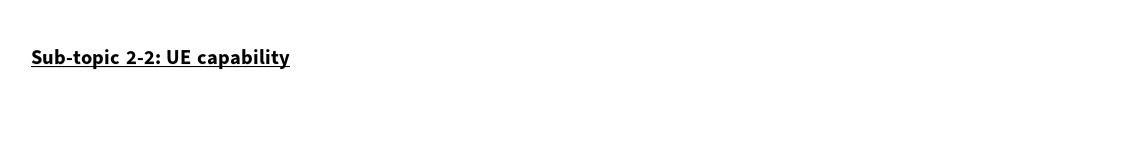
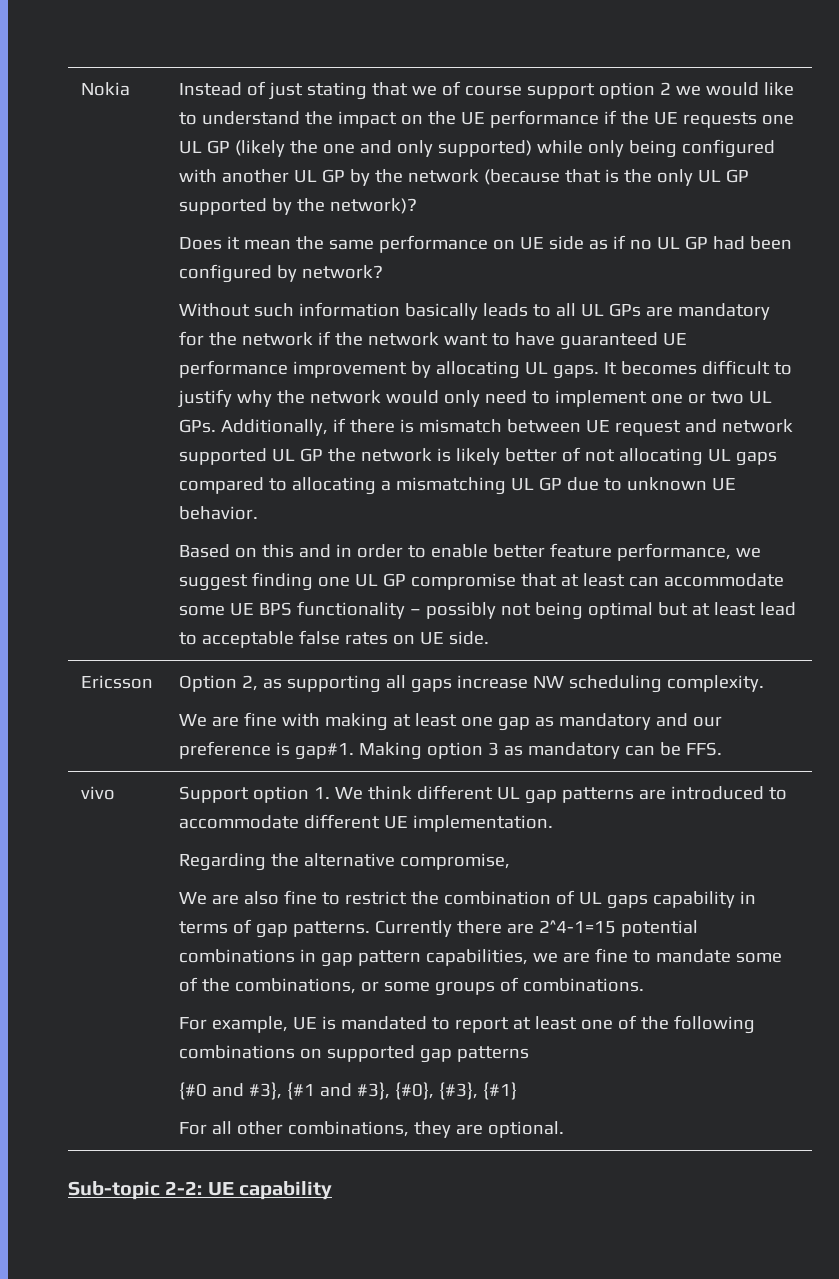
(30, 59) none -> [80,82,130,96] [178,81,794,100] [178,110,794,128] [178,139,775,158] [178,169,749,186] [178,198,417,215] [178,235,792,253] [178,264,383,283] [178,302,770,320] [178,331,687,350] [178,360,792,379] [177,389,772,408] [178,418,793,436] [178,447,777,466] [178,477,736,495] [178,506,258,520] [178,543,761,561] [178,572,784,591] [178,601,796,620] [178,630,489,648] [80,675,153,689] [178,675,764,693] [178,712,722,731] [178,741,722,760] [80,786,115,800] [178,785,787,804] [178,814,553,832] [178,853,510,871] [178,890,756,909] [178,919,698,938] [178,948,782,967] [178,977,644,996] [178,1015,755,1034] [178,1045,529,1063] [178,1082,517,1100] [178,1121,564,1138] Nokia | Instead of just stating that we of course support option 2 we would like to understand the impact on the UE performance if the UE requests one UL GP (likely the one and only supported) while only being configured with another UL GP by the network (because that is the only UL GP supported by the network)? // Does it mean the same performance on UE side as if no UL GP had been configured by network? // Without such information basically leads to all UL GPs are mandatory for the network if the network want to have guaranteed UE performance improvement by allocating UL gaps. It becomes difficult to justify why the network would only need to implement one or two UL GPs. Additionally, if there is mismatch between UE request and network supported UL GP the network is likely better of not allocating UL gaps compared to allocating a mismatching UL GP due to unknown UE behavior. // Based on this and in order to enable better feature performance, we suggest finding one UL GP compromise that at least can accommodate some UE BPS functionality – possibly not being optimal but at least lead to acceptable false rates on UE side. // Ericsson | Option 2, as supporting all gaps increase NW scheduling complexity. // We are fine with making at least one gap as mandatory and our preference is gap#1. Making option 3 as mandatory can be FFS. // vivo | Support option 1. We think different UL gap patterns are introduced to accommodate different UE implementation. // Regarding the alternative compromise, // We are also fine to restrict the combination of UL gaps capability in terms of gap patterns. Currently there are 2^4-1=15 potential combinations in gap pattern capabilities, we are fine to mandate some of the combinations, or some groups of combinations. // For example, UE is mandated to report at least one of the following combinations on supported gap patterns // {#0 and #3}, {#1 and #3}, {#0}, {#3}, {#1} // For all other combinations, they are optional. //

